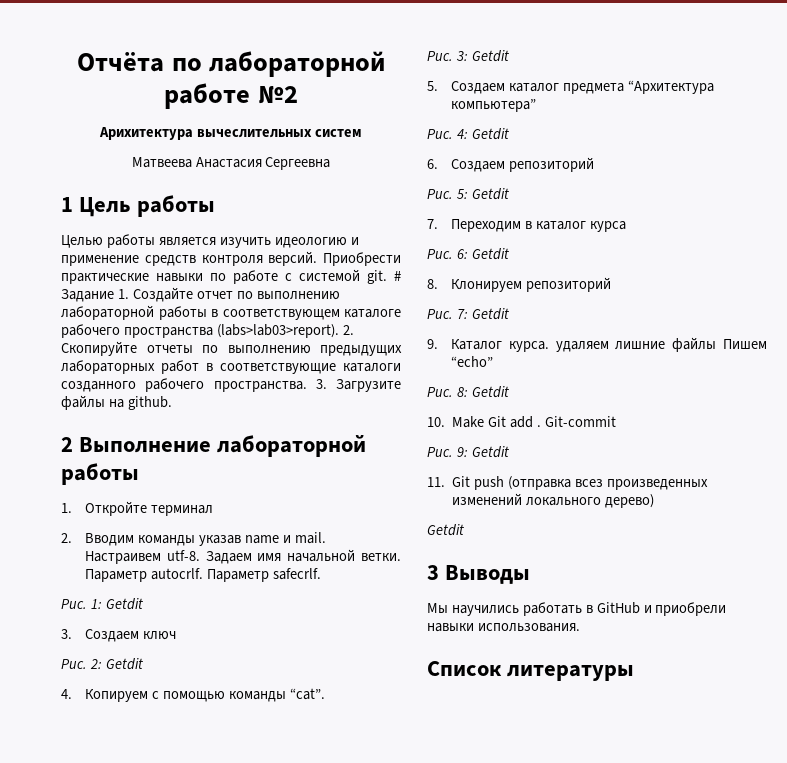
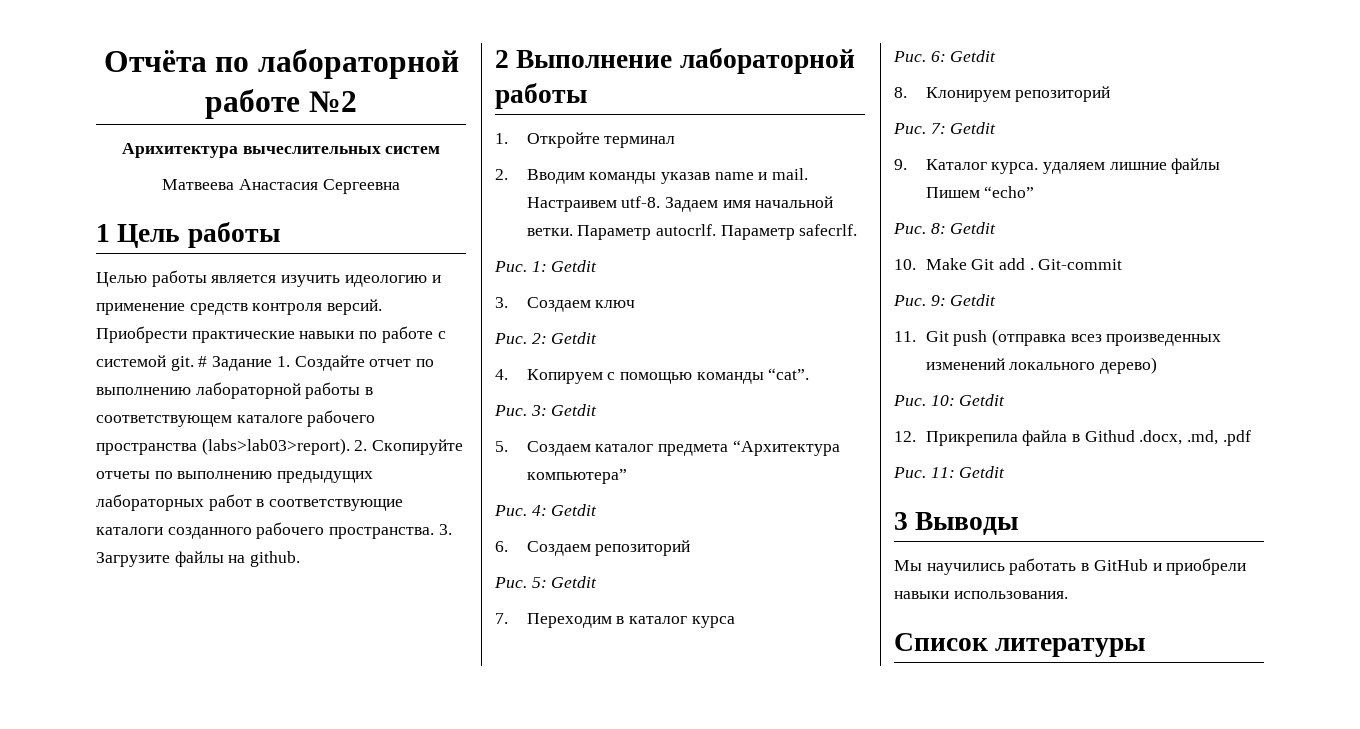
(655, 501) none -> [893,394,1006,406] [894,430,1251,446] [893,467,955,478] Рис. 10: Getdit // 12. Прикрепила файла в Githud .docx, .md, .pdf // Рис. 11:

